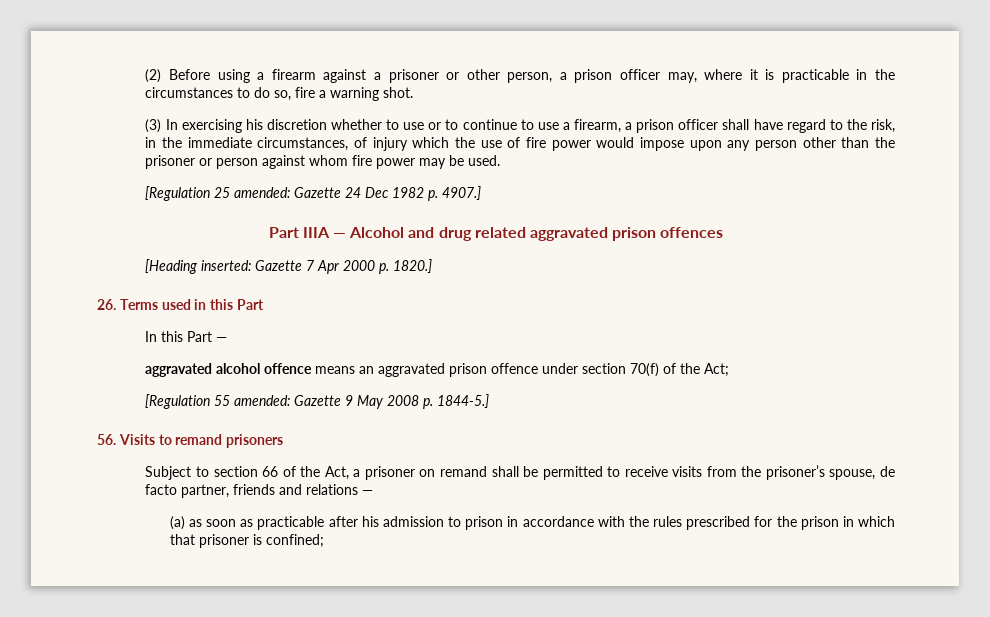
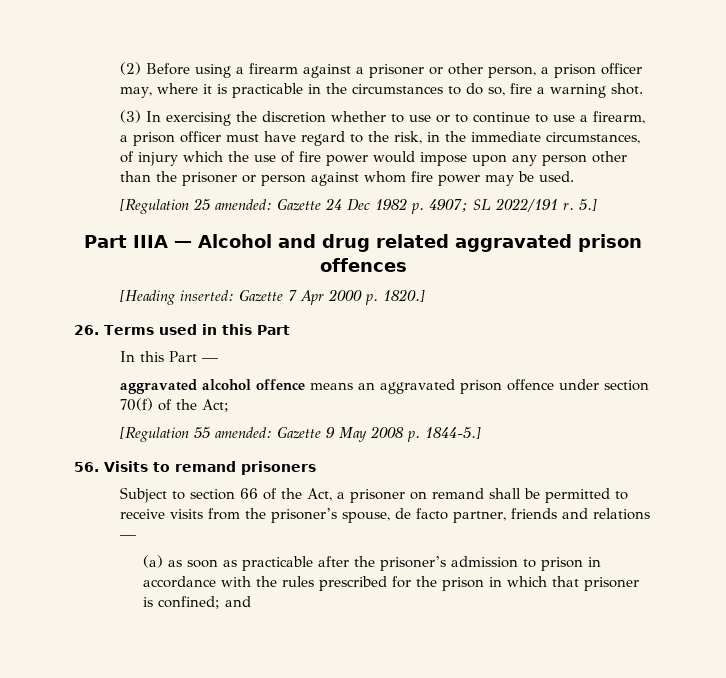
[245,119,263,130] his -> [235,111,257,122] the
[722,119,750,130] shall -> [225,134,259,142] must
[442,186,482,200] 4907.] -> [428,198,597,212] 4907; SL 2022/191 r. 5.]
[361,516,379,527] his -> [353,556,446,571] the prisoner’s
(324, 541) none -> [224,596,251,607] and

